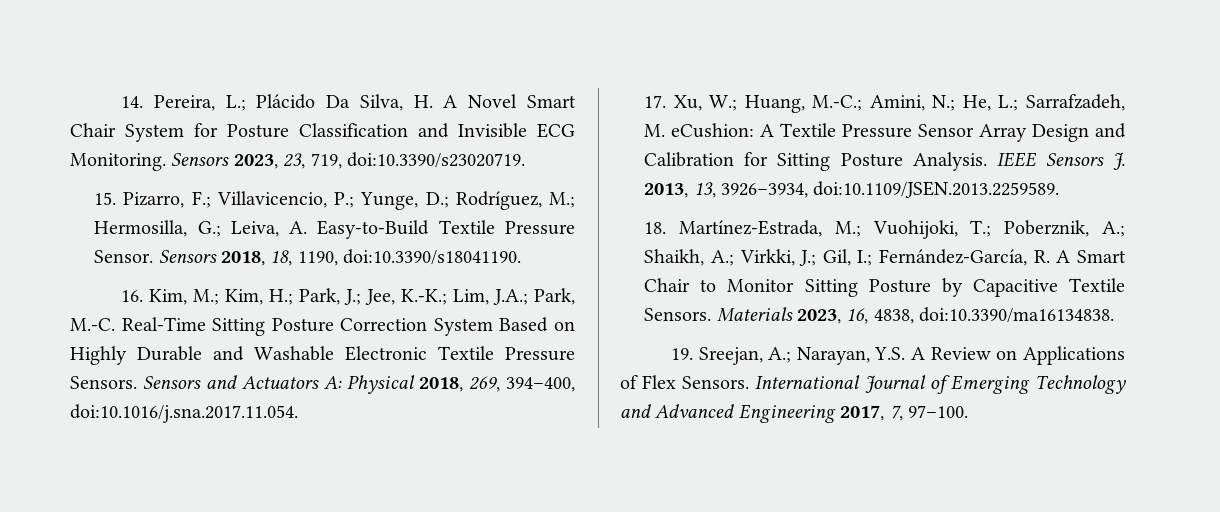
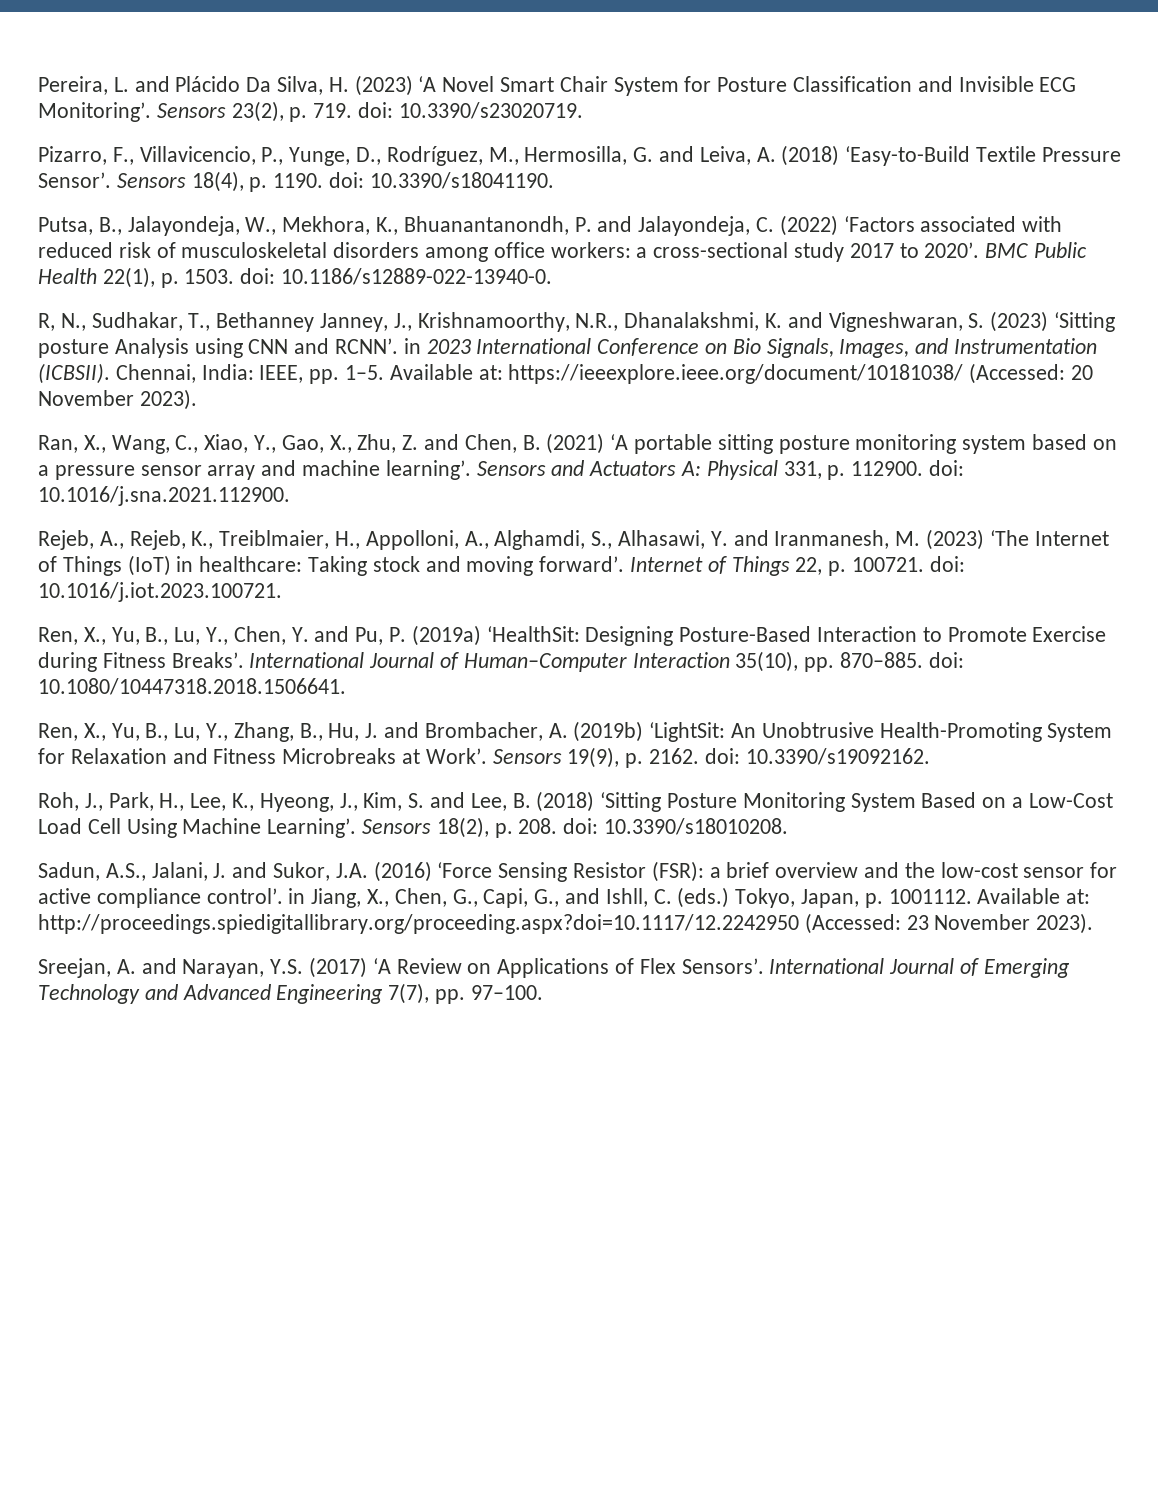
[120,95,246,111] 14. Pereira, L.; -> [38,76,170,95] Pereira, L. and
[443,95,458,108] A -> [354,75,437,96] (2023) ‘A
[70,152,525,171] [94,191,575,210] [94,220,575,239] [94,249,522,266] [120,288,575,305] [70,317,575,336] [70,346,575,365] [70,376,137,389] Monitoring. Sensors 2023, 23, 719, doi:10.3390/s23020719. // 15. Pizarro, F.; Villavicencio, P.; Yunge, D.; Rodríguez, M.; Hermosilla, G.; Leiva, A. Easy-to-Build Textile Pressure Sensor. Sensors 2018, 18, 1190, doi:10.3390/s18041190. // 16. Kim, M.; Kim, H.; Park, J.; Jee, K.-K.; Lim, J.A.; Park, M.-C. Real-Time Sitting Posture Correction System Based on Highly Durable and Washable Electronic Textile Pressure Sensors. -> [38,101,583,122] [38,145,1121,166] [38,171,554,192] [38,215,1063,236] [38,242,1088,262] [38,267,553,288] [38,311,1116,332] [38,338,1098,358] [38,363,1094,384] [38,389,197,410] [38,433,1117,454] [38,460,471,480] Monitoring’. Sensors 23(2), p. 719. doi: 10.3390/s23020719. // Pizarro, F., Villavicencio, P., Yunge, D., Rodríguez, M., Hermosilla, G. and Leiva, A. (2018) ‘Easy-to-Build Textile Pressure Sensor’. Sensors 18(4), p. 1190. doi: 10.3390/s18041190. // Putsa, B., Jalayondeja, W., Mekhora, K., Bhuanantanondh, P. and Jalayondeja, C. (2022) ‘Factors associated with reduced risk of musculoskeletal disorders among office workers: a cross-sectional study 2017 to 2020’. BMC Public Health 22(1), p. 1503. doi: 10.1186/s12889-022-13940-0. // R, N., Sudhakar, T., Bethanney Janney, J., Krishnamoorthy, N.R., Dhanalakshmi, K. and Vigneshwaran, S. (2023) ‘Sitting posture Analysis using CNN and RCNN’. in 2023 International Conference on Bio Signals, Images, and Instrumentation (ICBSII). Chennai, India: IEEE, pp. 1–5. Available at: https://ieeexplore.ieee.org/document/10181038/ (Accessed: 20 November 2023). // Ran, X., Wang, C., Xiao, Y., Gao, X., Zhu, Z. and Chen, B. (2021) ‘A portable sitting posture monitoring system based on a pressure sensor array and machine learning’.
[419,376,575,392] [70,404,298,423] [644,94,1125,113] [644,123,1126,142] [644,152,1125,171] [644,181,1060,198] [644,220,1125,239] [644,249,1126,266] [644,278,1125,297] [644,307,1115,324] [670,347,926,365] 2018, 269, 394–400, doi:10.1016/j.sna.2017.11.054. // 17. Xu, W.; Huang, M.-C.; Amini, N.; He, L.; Sarrafzadeh, M. eCushion: A Textile Pressure Sensor Array Design and Calibration for Sitting Posture Analysis. IEEE Sensors J. 2013, 13, 3926–3934, doi:10.1109/JSEN.2013.2259589. // 18. Martínez-Estrada, M.; Vuohijoki, T.; Poberznik, A.; Shaikh, A.; Virkki, J.; Gil, I.; Fernández-García, R. A Smart Chair to Monitor Sitting Posture by Capacitive Textile Sensors. Materials 2023, 16, 4838, doi:10.3390/ma16134838. // 19. Sreejan, A.; Narayan, Y.S. A -> [783,460,965,480] [38,486,290,506] [38,529,1109,550] [38,555,965,576] [38,582,282,602] [38,625,1107,646] [38,651,964,672] [38,678,346,695] [38,721,1113,742] [38,747,930,768] [38,791,1113,812] [38,817,789,838] [38,861,1118,882] [38,887,1091,908] [38,913,1094,934] [38,957,391,978] 331, p. 112900. doi: 10.1016/j.sna.2021.112900. // Rejeb, A., Rejeb, K., Treiblmaier, H., Appolloni, A., Alghamdi, S., Alhasawi, Y. and Iranmanesh, M. (2023) ‘The Internet of Things (IoT) in healthcare: Taking stock and moving forward’. Internet of Things 22, p. 100721. doi: 10.1016/j.iot.2023.100721. // Ren, X., Yu, B., Lu, Y., Chen, Y. and Pu, P. (2019a) ‘HealthSit: Designing Posture-Based Interaction to Promote Exercise during Fitness Breaks’. International Journal of Human–Computer Interaction 35(10), pp. 870–885. doi: 10.1080/10447318.2018.1506641. // Ren, X., Yu, B., Lu, Y., Zhang, B., Hu, J. and Brombacher, A. (2019b) ‘LightSit: An Unobtrusive Health-Promoting System for Relaxation and Fitness Microbreaks at Work’. Sensors 19(9), p. 2162. doi: 10.3390/s19092162. // Roh, J., Park, H., Lee, K., Hyeong, J., Kim, S. and Lee, B. (2018) ‘Sitting Posture Monitoring System Based on a Low-Cost Load Cell Using Machine Learning’. Sensors 18(2), p. 208. doi: 10.3390/s18010208. // Sadun, A.S., Jalani, J. and Sukor, J.A. (2016) ‘Force Sensing Resistor (FSR): a brief overview and the low-cost sensor for active compliance control’. in Jiang, X., Chen, G., Capi, G., and Ishll, C. (eds.) Tokyo, Japan, p. 1001112. Available at: http://proceedings.spiedigitallibrary.org/proceeding.aspx?doi=10.1117/12.2242950 (Accessed: 23 November 2023). // Sreejan, A. and Narayan, Y.S. (2017) ‘A
[682,376,750,389] Sensors. -> [681,958,764,974] Sensors’.
[840,405,903,421] 2017, 7, -> [388,983,466,1004] 7(7), pp.

